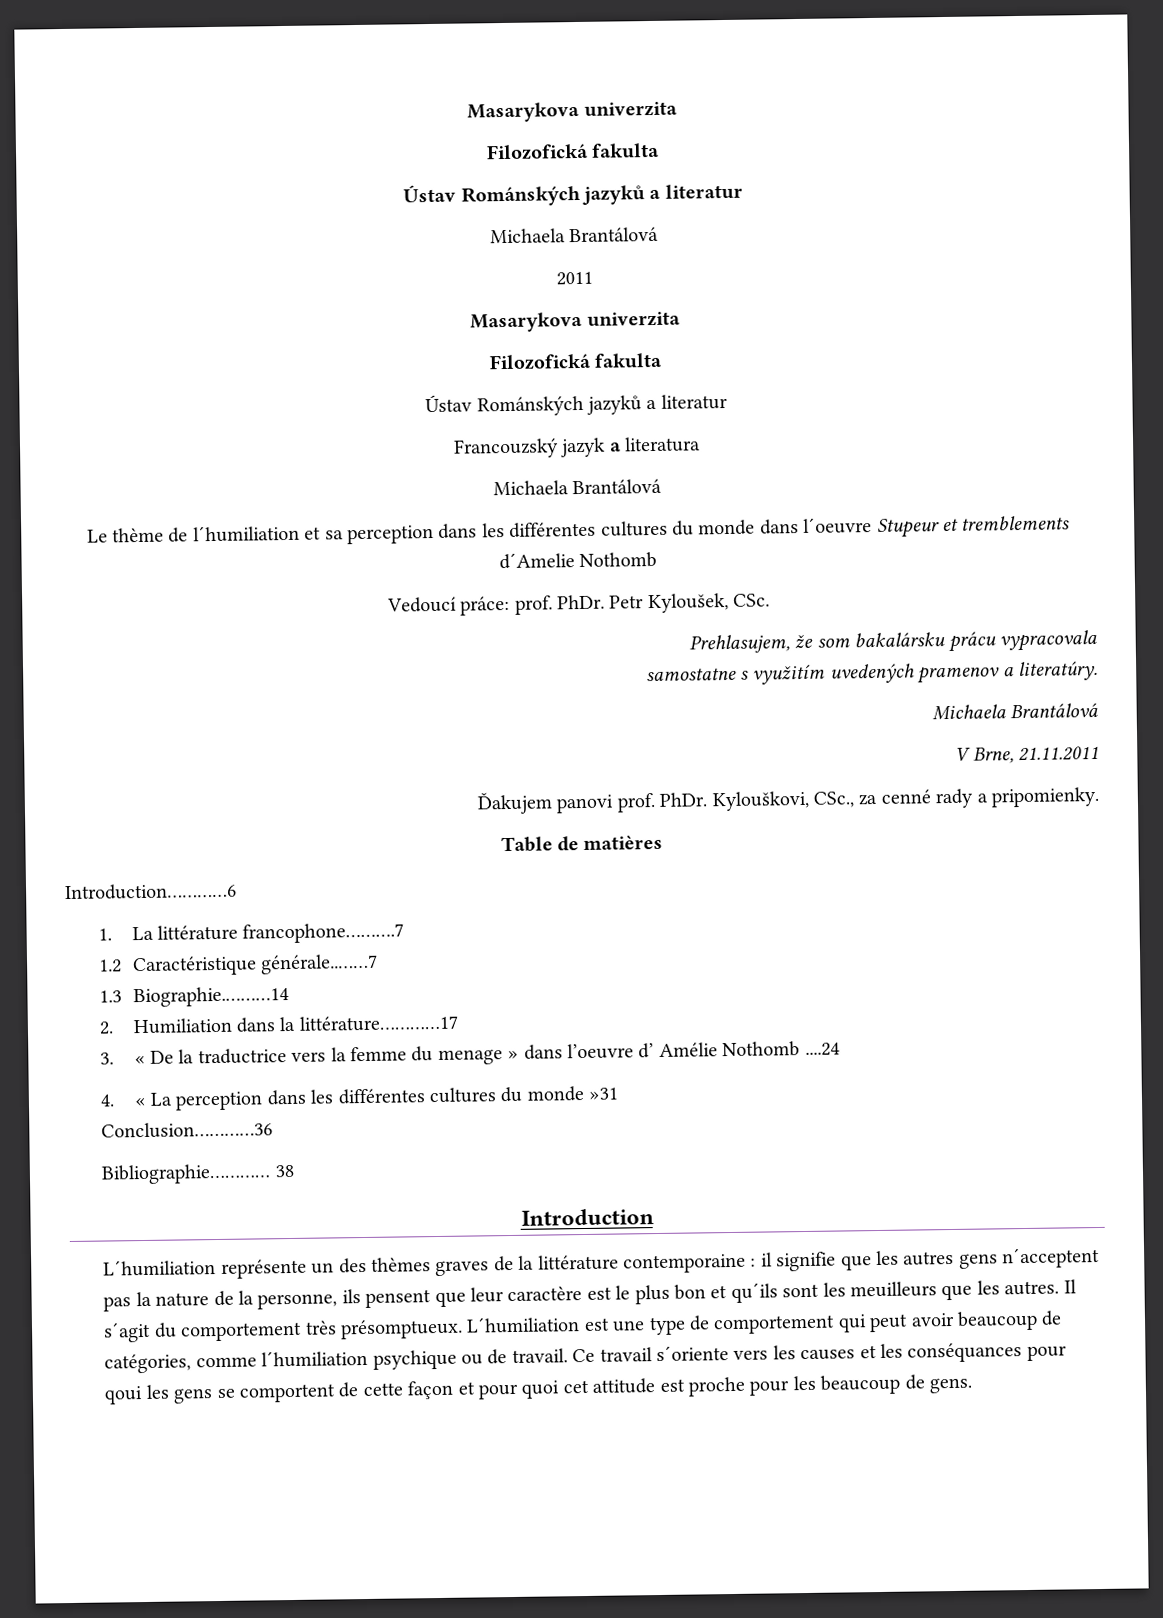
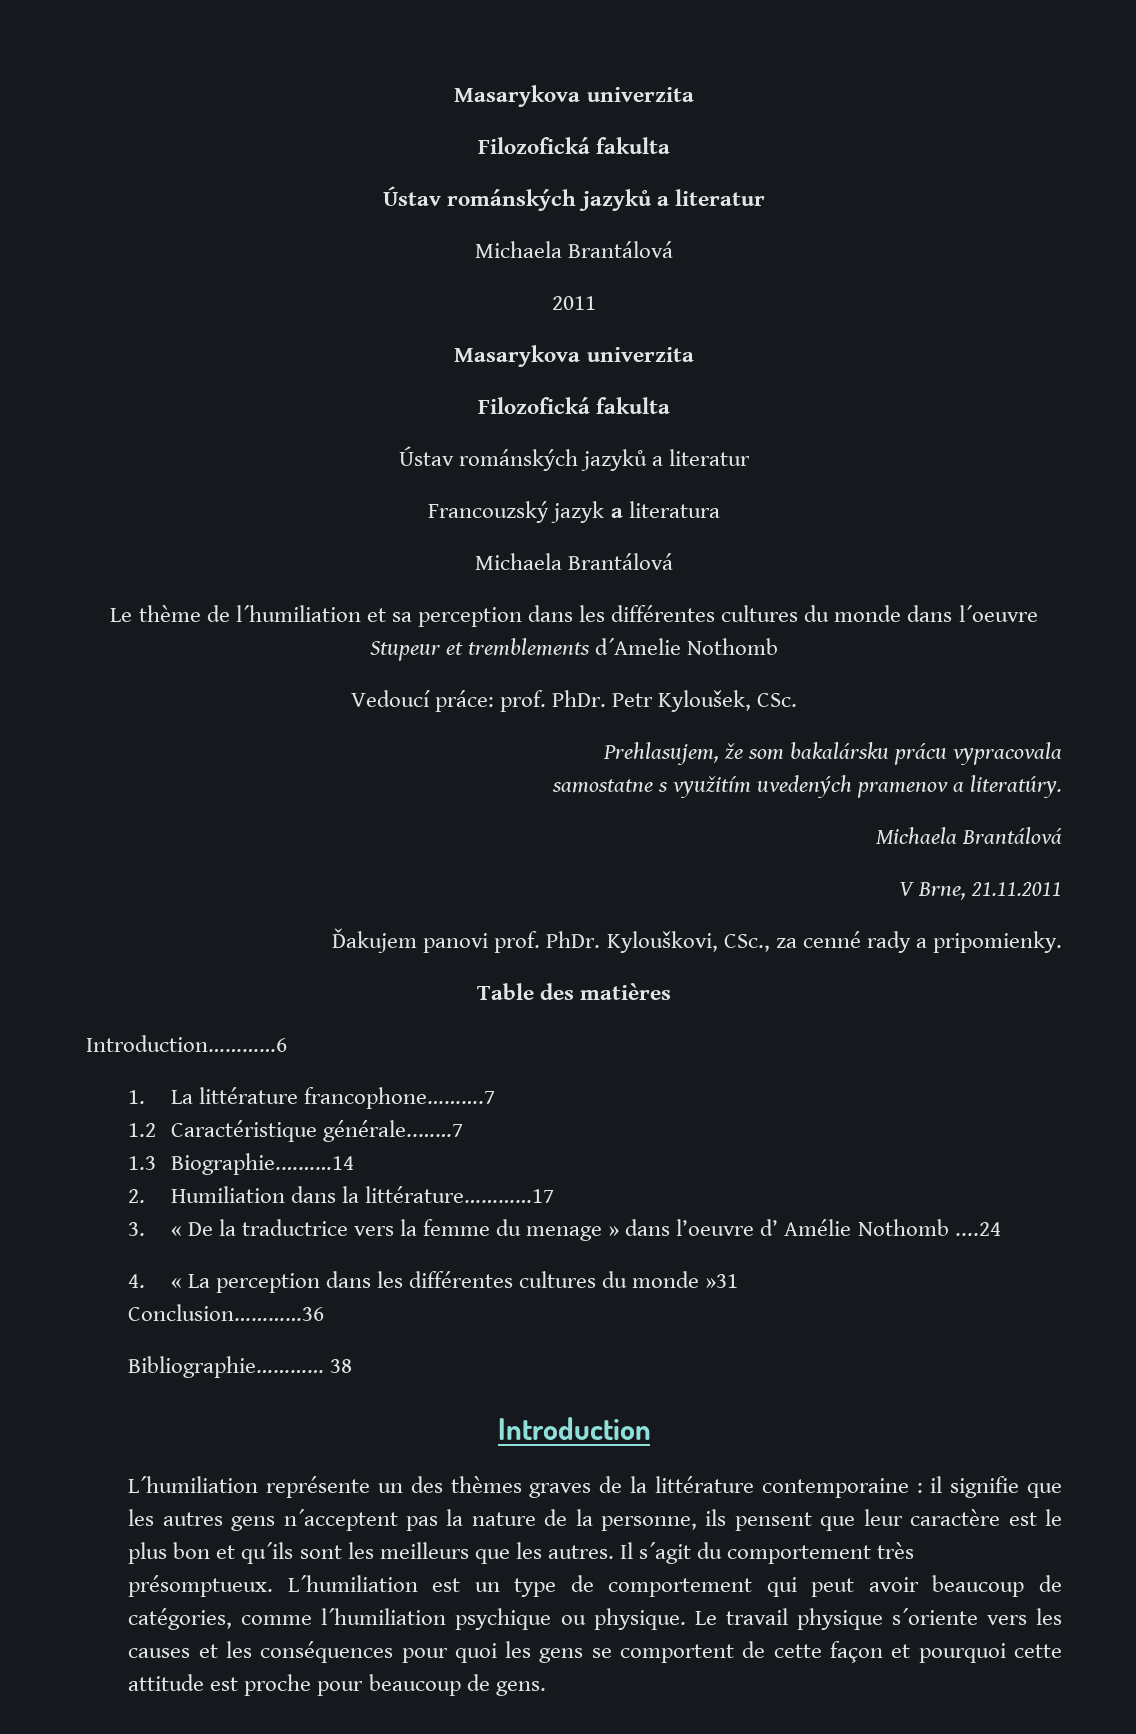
[467,101,678,123] [485,142,661,161] [403,184,581,207] Masarykova univerzita // Filozofická fakulta // Ústav Románských -> [454,85,694,107] [477,137,671,154] [383,186,577,211] Masarykova univerzita // Filozofická fakulta // Ústav románských
[476,395,584,417] Románských -> [458,449,578,471] románských
[557,836,579,852] de -> [540,983,574,1000] des
[849,1281,937,1298] meuilleurs -> [379,1542,469,1559] meilleurs
[612,1320,646,1332] une -> [474,1582,500,1592] un
[487,1347,653,1365] de travail. Ce travail -> [593,1608,883,1630] physique. Le travail physique
[907,1342,1067,1363] [104,1386,144,1405] conséquances pour qoui -> [260,1641,497,1663] conséquences pour quoi
[477,1379,589,1400] pour quoi cet -> [918,1643,1062,1663] pourquoi cette
[792,1375,816,1391] les -> (364, 1688) none

